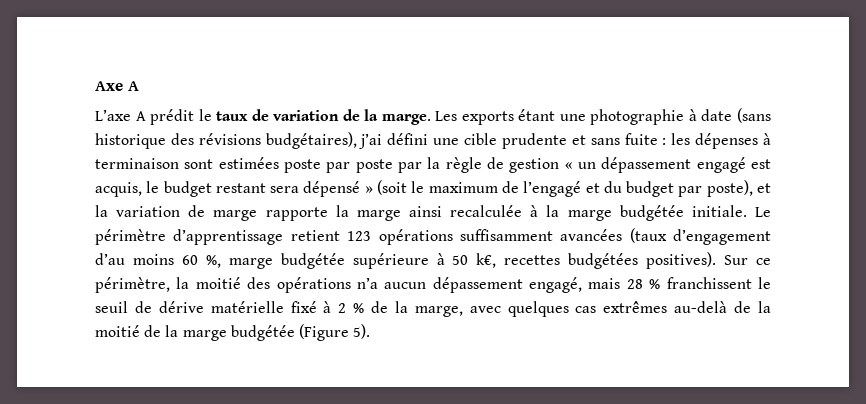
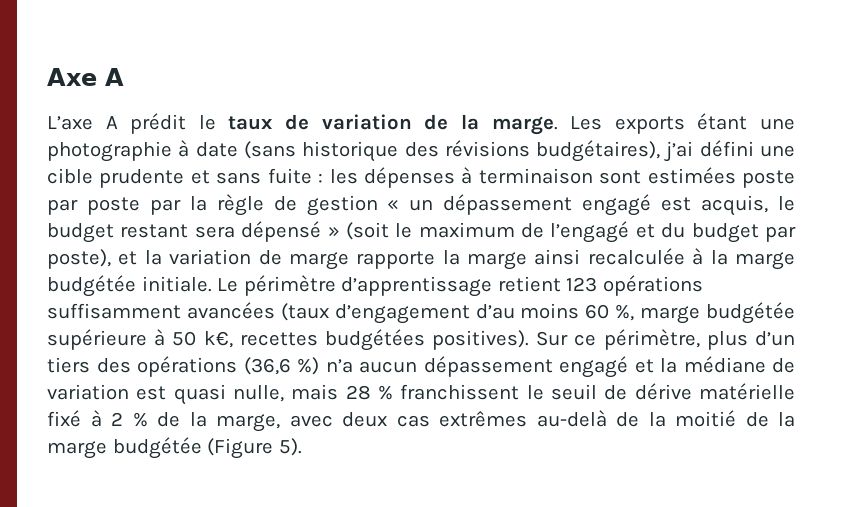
[176,277,583,293] la moitié des opérations n’a aucun dépassement engagé, -> [706,331,795,350] [47,356,795,378] [47,384,284,405] plus d’un tiers des opérations (36,6 %) n’a aucun dépassement engagé et la médiane de variation est quasi nulle,
[507,301,569,317] quelques -> [342,412,387,427] deux

